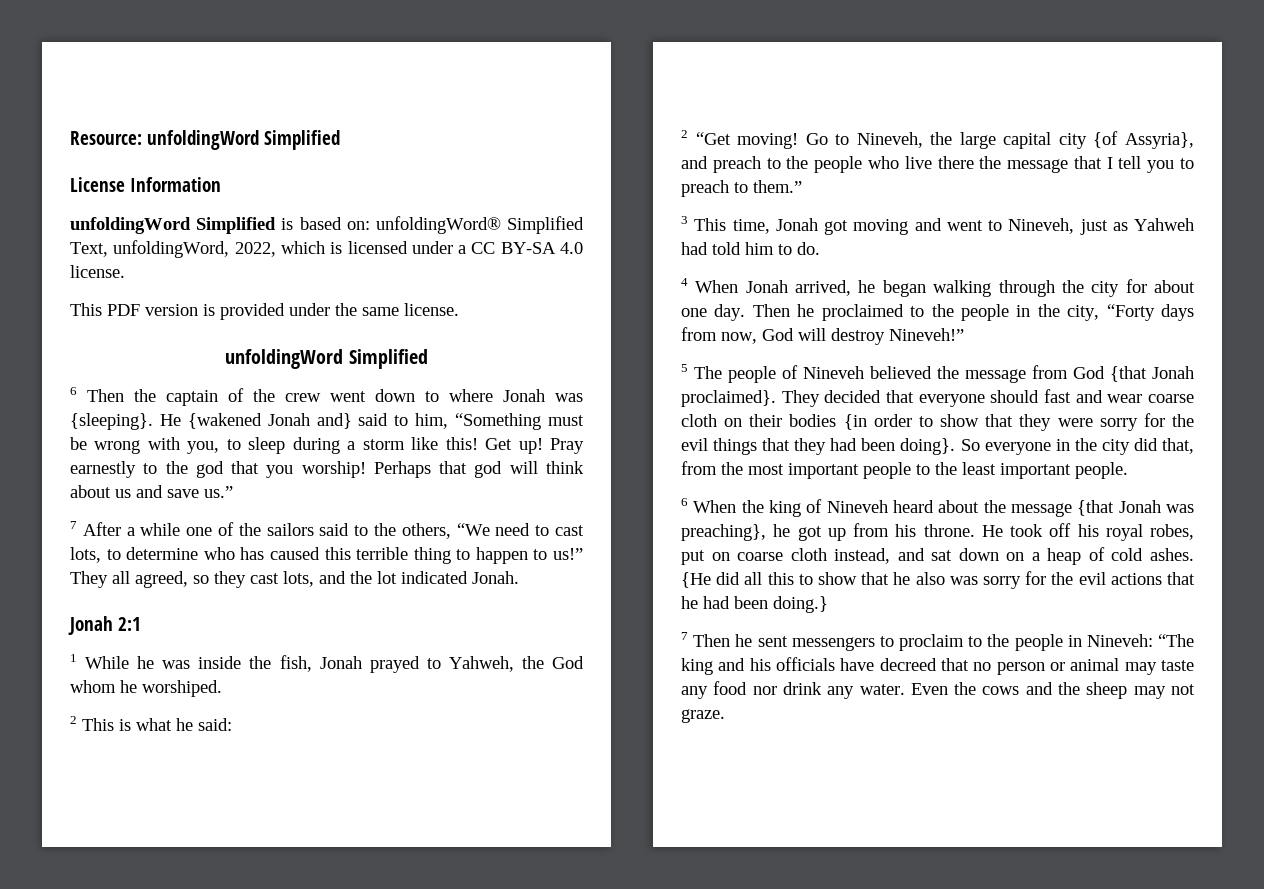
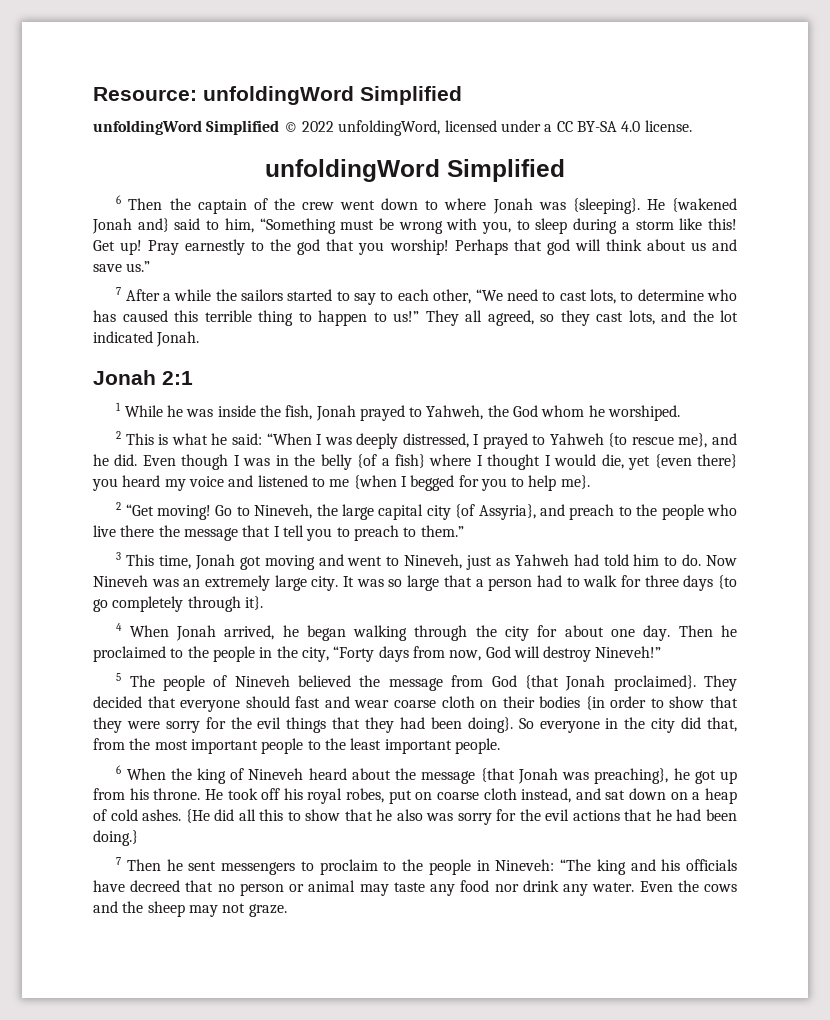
[70,177,221,192] [70,216,584,234] [70,240,343,258] // License Information // unfoldingWord Simplified is based on: unfoldingWord® Simplified Text, unfoldingWord, 2022, which is -> [93,120,441,136] // unfoldingWord Simplified © 2022 unfoldingWord,
[70,303,459,320] // This PDF version is provided under the same license. -> (692, 126) none
[186,522,451,539] one of the sailors said to the others, -> [215,289,472,305] the sailors started to say to each other,
(232, 724) none -> [266,433,737,449] [93,454,737,470] [92,475,590,491] “When I was deeply distressed, I prayed to Yahweh {to rescue me}, and he did. Even though I was in the belly {of a fish} where I thought I would die, yet {even there} you heard my voice and listened to me {when I begged for you to help me}.
(820, 248) none -> [706,555,738,566] [93,575,737,591] [93,596,263,612] Now Nineveh was an extremely large city. It was so large that a person had to walk for three days {to go completely through it}.

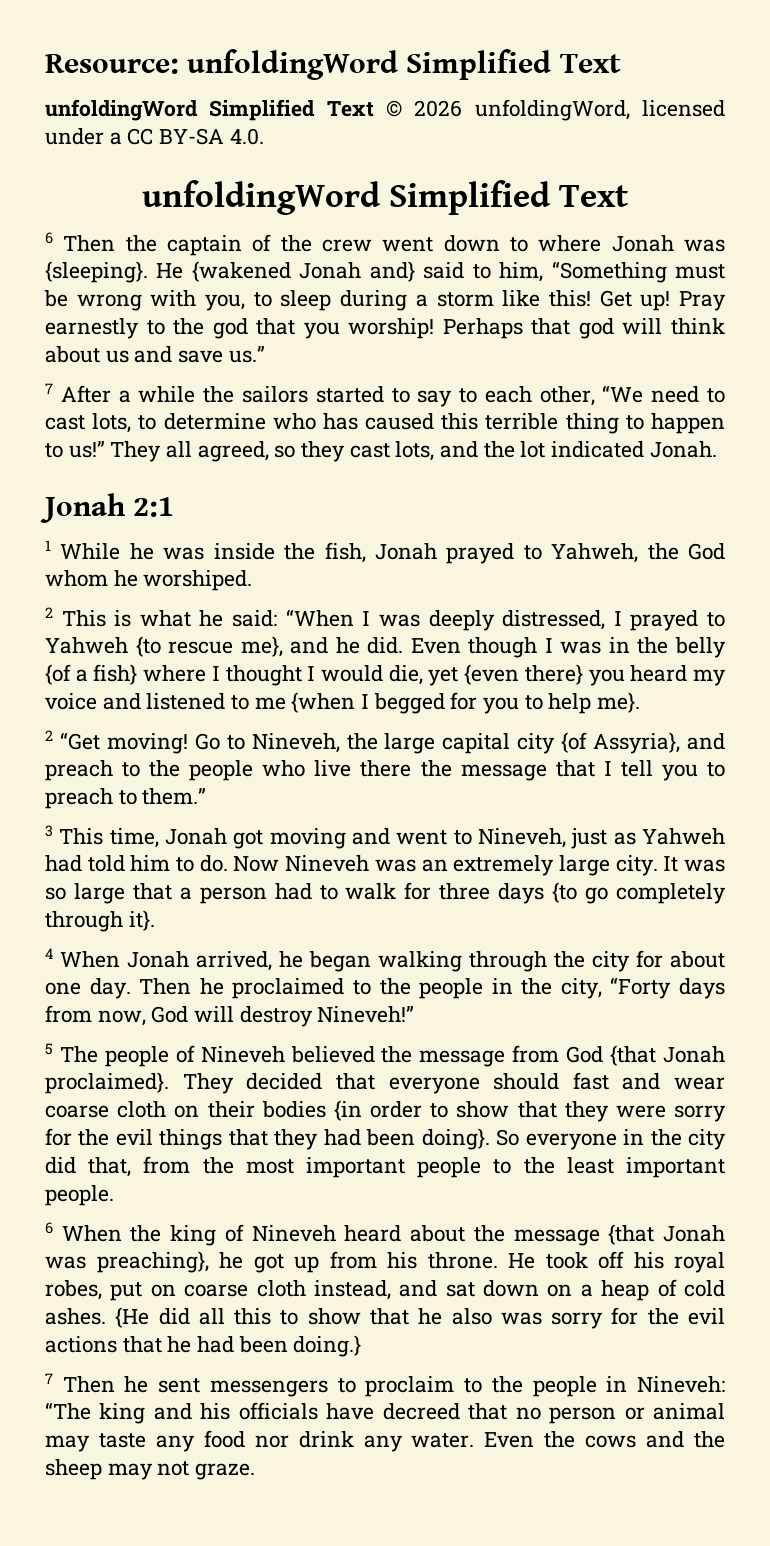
[93,120,334,135] // unfoldingWord Simplified © 2022 -> [559,54,621,73] [45,99,463,121] Text // unfoldingWord Simplified Text © 2026
[621,120,692,132] [265,159,565,182] 4.0 license. // unfoldingWord Simplified -> [229,128,264,145] [141,180,629,215] 4.0. // unfoldingWord Simplified Text

